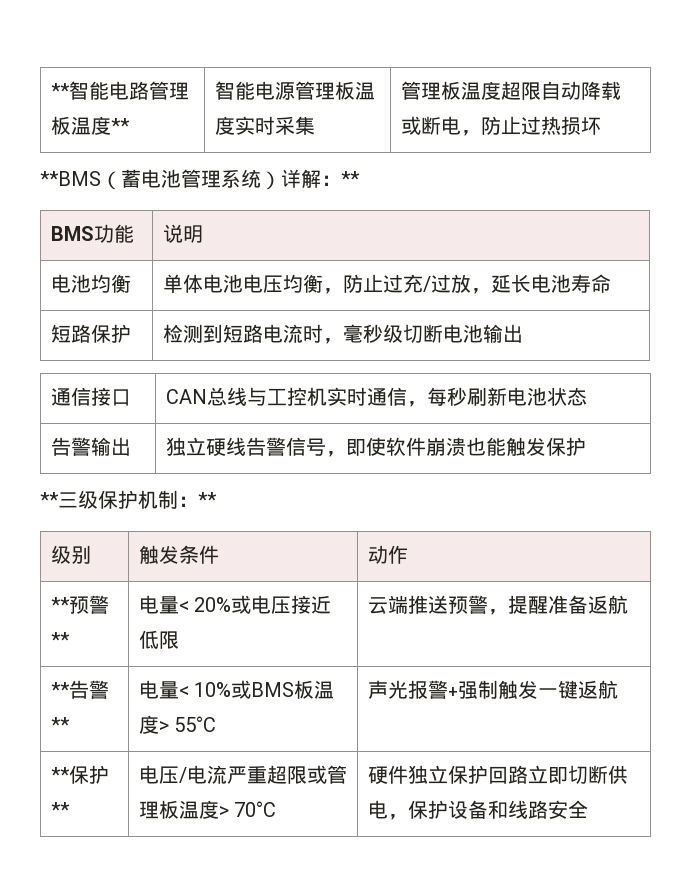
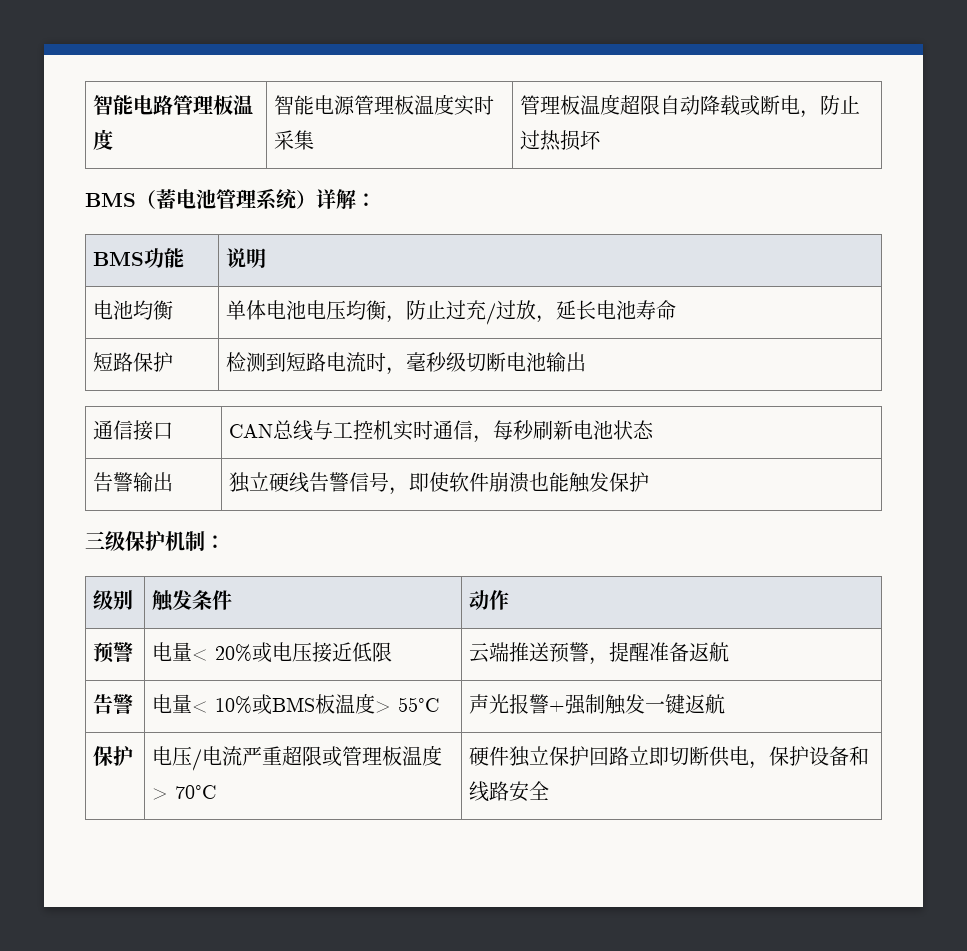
[50,83,70,98] ** -> (93, 105) none
[110,118,130,133] ** -> (114, 139) none
[40,171,101,186] **BMS -> [85,192,136,207] BMS
[341,171,360,186] ** -> (376, 200) none
[40,492,59,507] ** -> (650, 482) none
[198,492,217,507] ** -> (225, 542) none
[50,595,109,614] [50,632,70,647] **预警** -> [93,642,134,663] 预警
[50,680,109,699] [50,717,70,732] **告警** -> [93,694,134,714] 告警
[50,765,109,784] [50,802,70,817] **保护** -> [93,746,134,766] 保护

